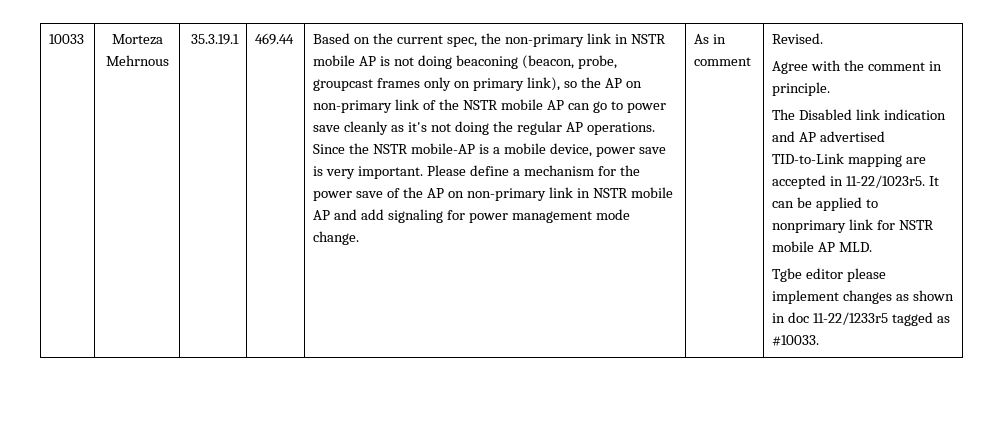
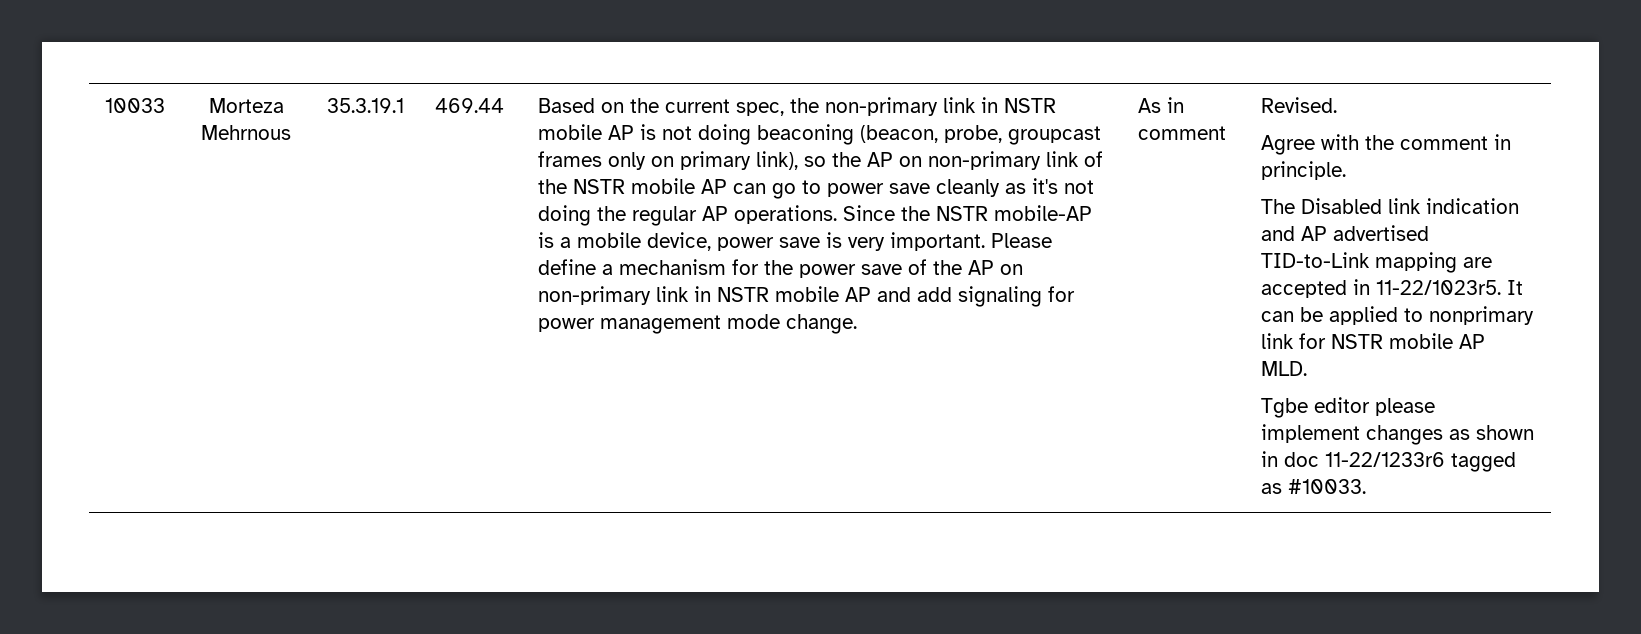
[813,312,889,325] 11-22/1233r5 -> [1325,452,1446,467] 11-22/1233r6

